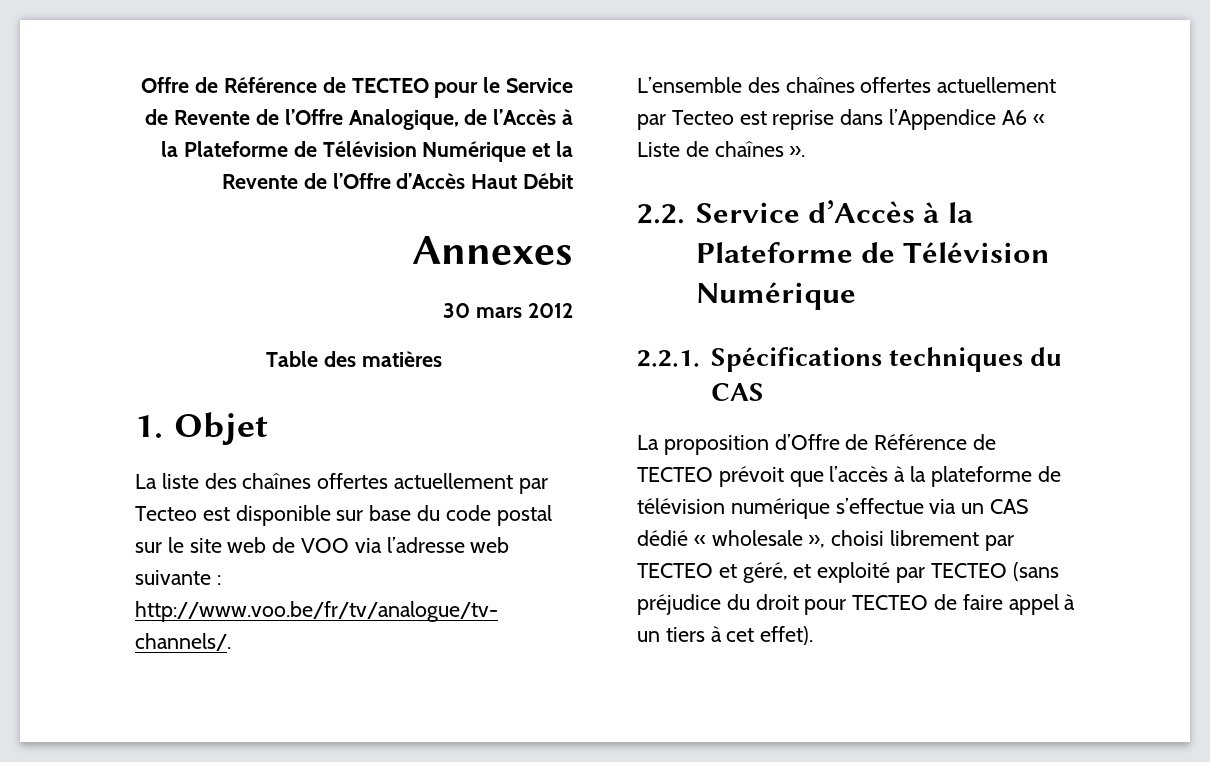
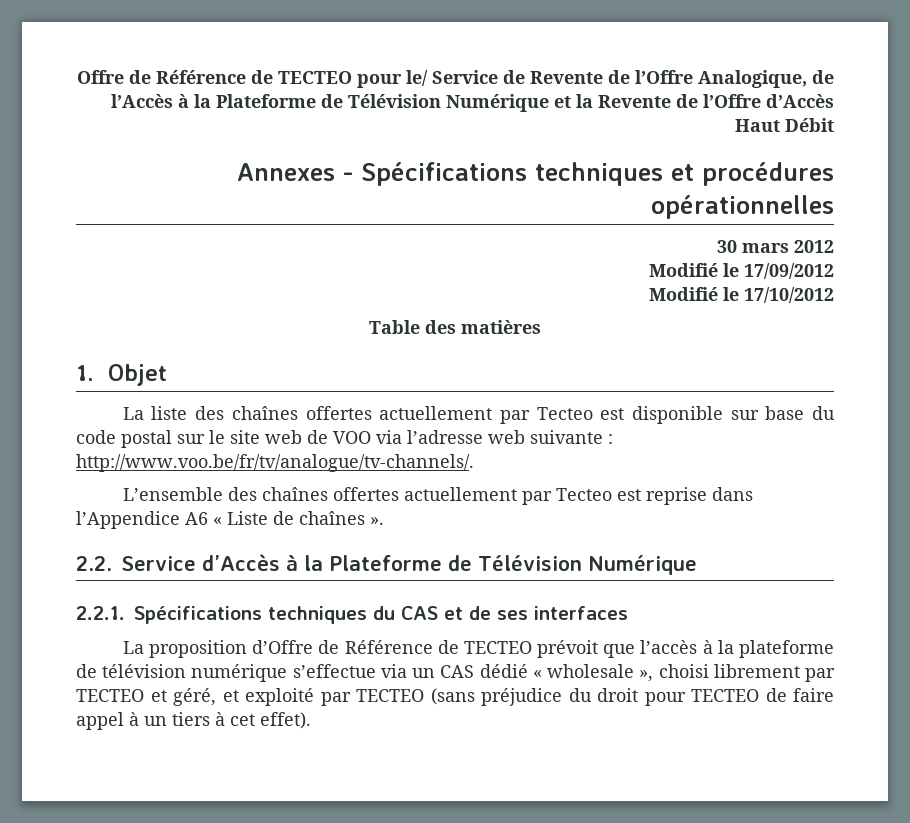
[483,77,501,93] le -> [406,70,428,86] le/
[443,303,573,318] // 30 mars 2012 -> [343,162,834,186] [651,195,834,219] [717,240,834,253] [649,263,834,279] [649,287,834,303] - Spécifications techniques et procédures opérationnelles // 30 mars 2012 // Modifié le 17/09/2012 // Modifié le 17/10/2012
(764, 392) none -> [444,606,628,620] et de ses interfaces

